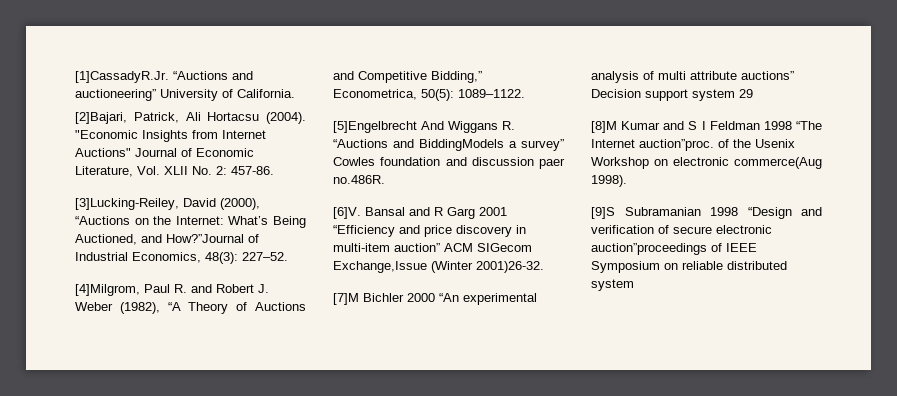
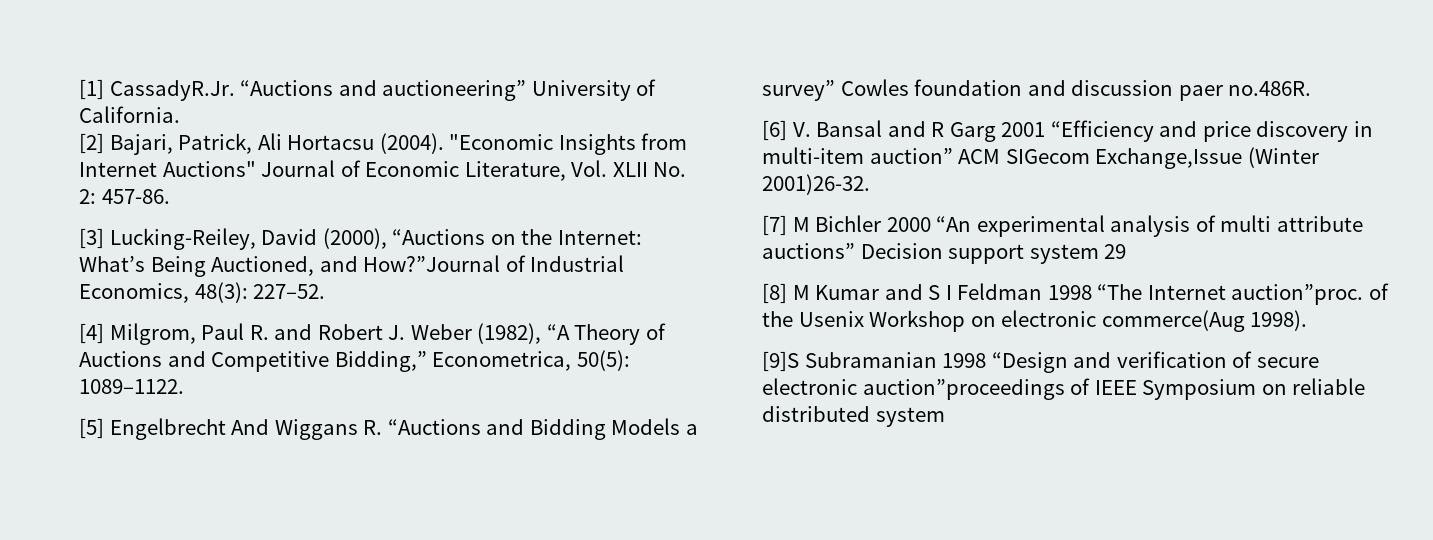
[75,71,169,83] [1]CassadyR.Jr. -> [79,79,235,101] [1] CassadyR.Jr.
[75,112,127,124] [2]Bajari, -> [79,133,173,155] [2] Bajari,
[75,198,179,210] [3]Lucking-Reiley, -> [79,228,256,250] [3] Lucking-Reiley,
[75,284,140,296] [4]Milgrom, -> [79,323,196,345] [4] Milgrom,
[333,121,417,133] [5]Engelbrecht -> [79,418,226,440] [5] Engelbrecht
[419,139,504,151] BiddingModels -> [529,418,681,440] Bidding Models
[333,207,361,219] [6]V. -> [762,120,811,141] [6] V.
[333,293,359,305] [7]M -> [762,215,810,236] [7] M
[591,121,617,133] [8]M -> [762,283,810,304] [8] M

